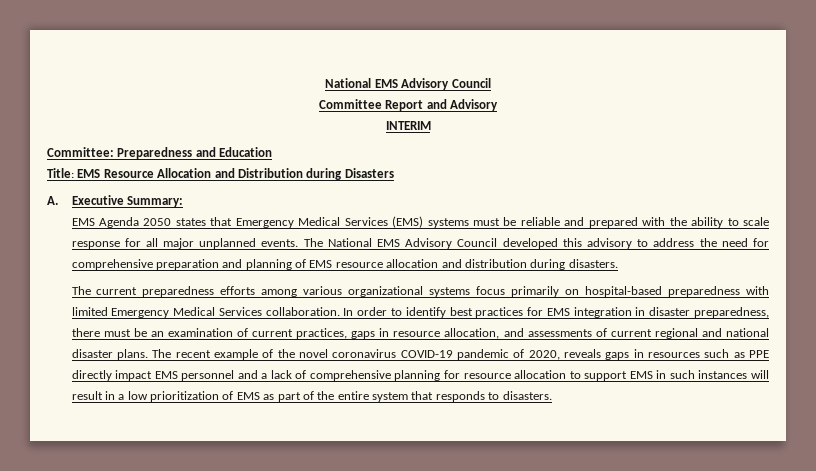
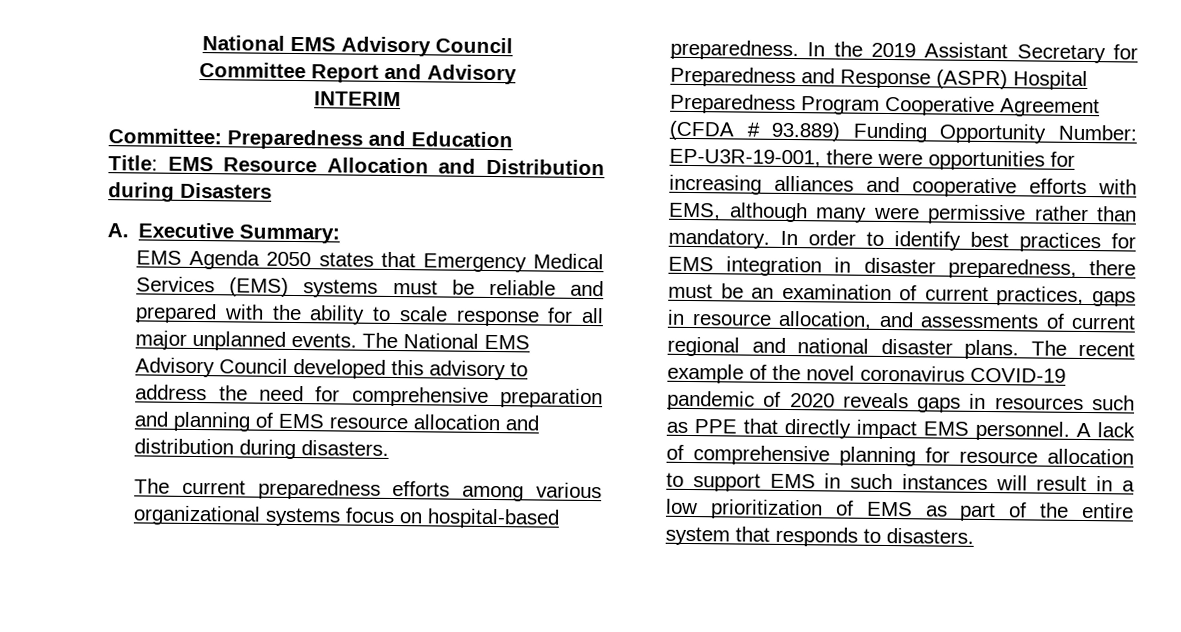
[511,286,560,297] primarily -> (396, 515) none
[668,286,769,297] [71,307,340,318] preparedness with limited Emergency Medical Services collaboration. -> [670,39,1138,64] [670,66,1089,91] [670,93,1101,118] [669,120,1137,144] [669,148,1076,171] [669,174,1137,198] [668,202,1137,225] [668,228,771,249] preparedness. In the 2019 Assistant Secretary for Preparedness and Response (ASPR) Hospital Preparedness Program Cooperative Agreement (CFDA # 93.889) Funding Opportunity Number: EP-U3R-19-001, there were opportunities for increasing alliances and cooperative efforts with EMS, although many were permissive rather than mandatory.
[528,350,560,360] 2020, -> [789,393,835,408] 2020
(769, 354) none -> [743,418,779,434] that
[181,370,268,381] personnel and a -> [975,420,1092,441] personnel. A

